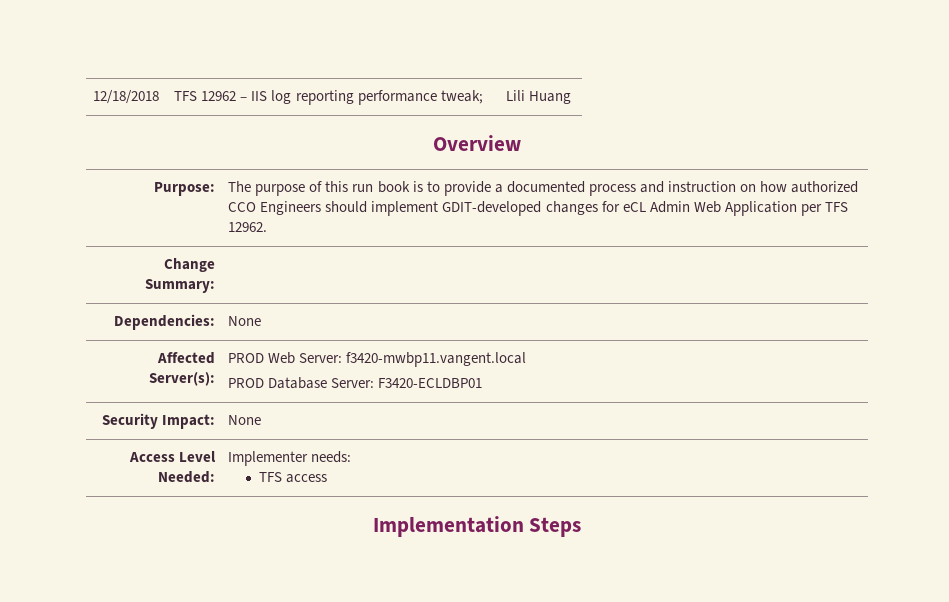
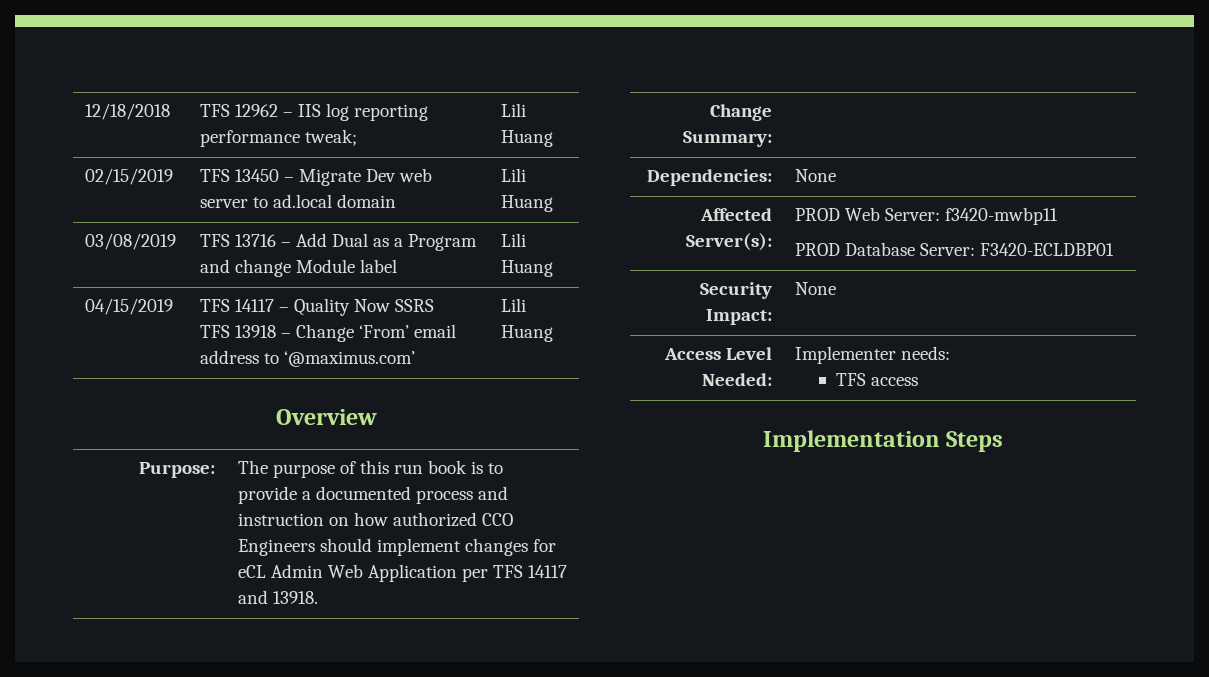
(572, 97) none -> [84,168,173,185] [199,168,433,186] [199,194,396,208] [500,168,526,182] [500,195,553,212] [84,233,176,250] [199,233,478,251] [199,259,397,277] [500,233,526,247] [500,260,553,277] [84,298,173,315] [199,298,435,316] [199,324,457,342] [199,350,415,367] [500,298,526,312] [500,325,553,342] // 02/15/2019 | TFS 13450 – Migrate Dev web server to ad.local domain | Lili Huang // 03/08/2019 | TFS 13716 – Add Dual as a Program and change Module label | Lili Huang // 04/15/2019 | TFS 14117 – Quality Now SSRS // TFS 13918 – Change ‘From’ email address to ‘@maximus.com’ | Lili Huang
[442,201,542,216] GDIT-developed -> (461, 547) none
[228,222,268,232] 12962. -> [528,565,568,578] [237,590,318,604] 14117 and 13918.
[346,352,527,367] f3420-mwbp11.vangent.local -> [944,207,1058,225] f3420-mwbp11

